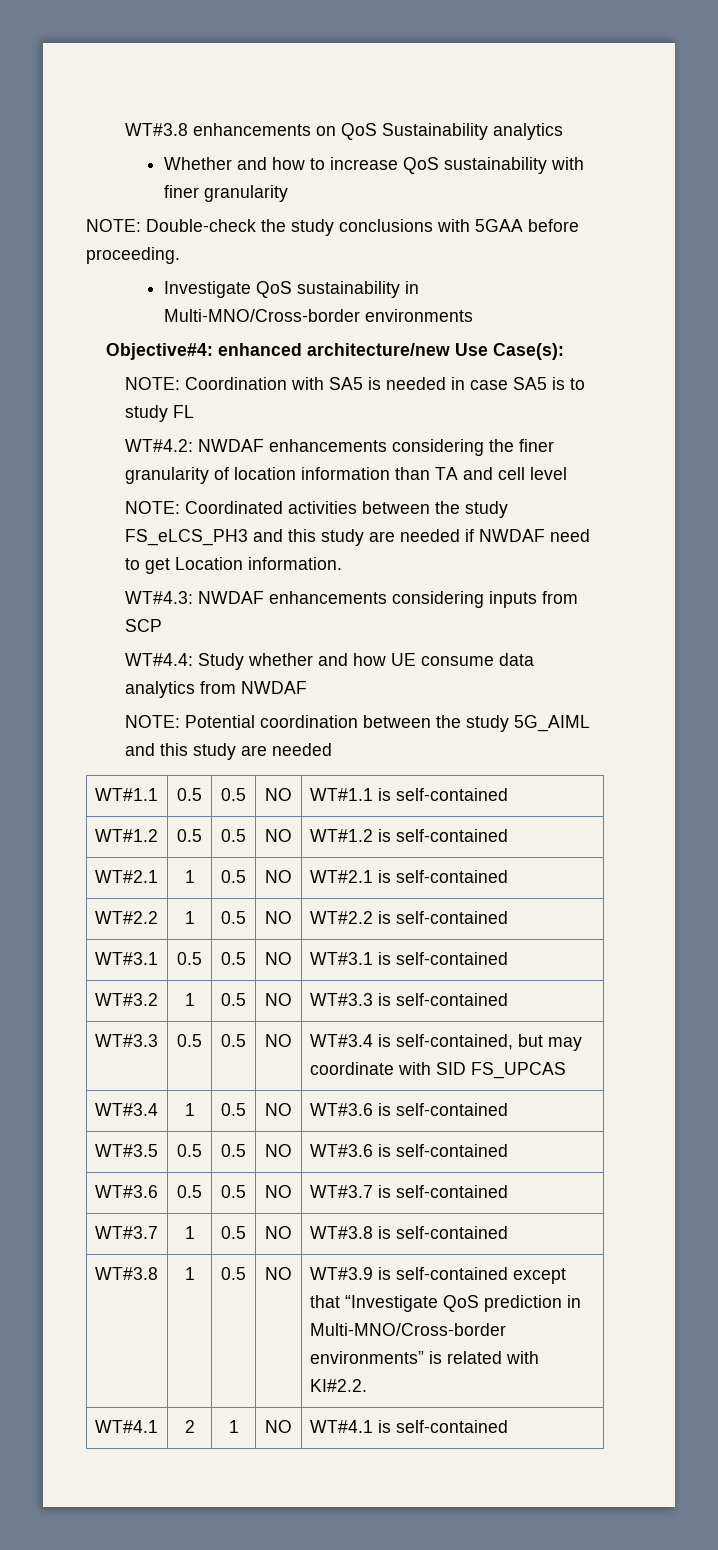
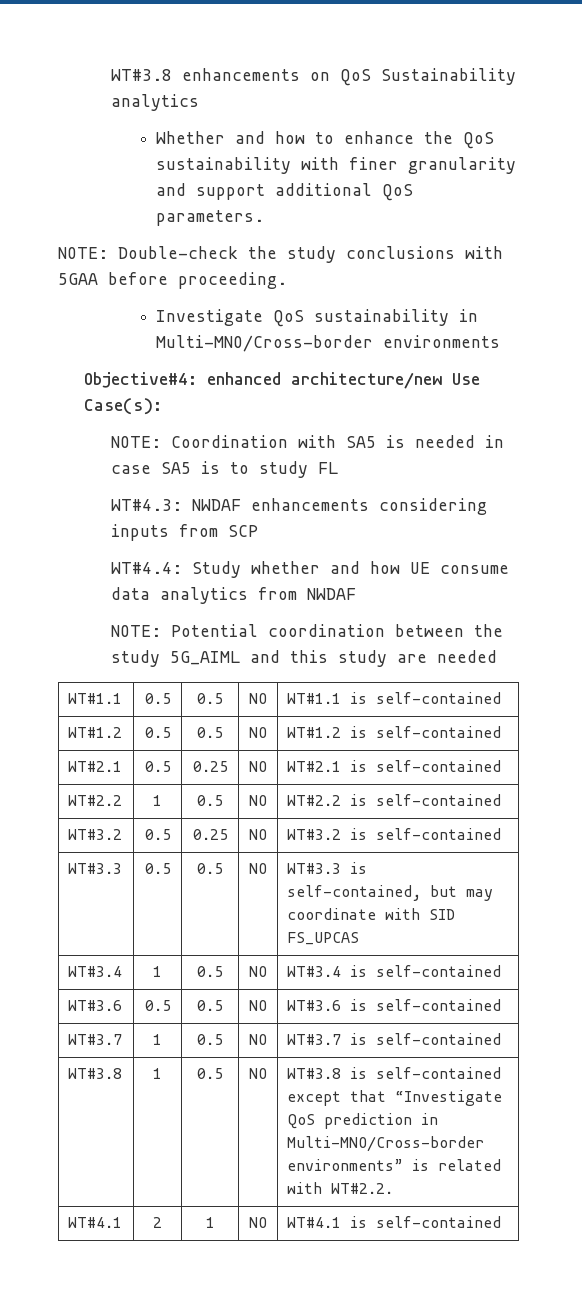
[329,157,398,170] increase -> [344,131,454,144] enhance the
(288, 193) none -> [156,183,414,201] [156,210,265,226] and support additional QoS parameters.
[125,439,555,456] [125,467,568,484] [125,501,509,518] [125,529,591,546] [125,557,343,574] // WT#4.2: NWDAF enhancements considering the finer granularity of location information than TA and cell level // NOTE: Coordinated activities between the study FS_eLCS_PH3 and this study are needed if NWDAF need to get Location information. -> (338, 468) none
[184,870,195,883] [221,870,246,883] 1 | 0.5 -> [144,761,171,772] [192,761,228,772] 0.5 | 0.25
[94,952,158,965] [177,952,202,965] [221,952,246,965] [265,952,292,965] [309,952,508,965] [94,993,158,1006] [184,993,195,1006] [221,993,246,1006] [265,993,292,1006] [309,993,373,1006] WT#3.1 | 0.5 | 0.5 | NO | WT#3.1 is self-contained // WT#3.2 | 1 | 0.5 | NO | WT#3.3 -> [68,829,123,840] [144,829,171,840] [192,829,228,840] [249,829,267,840] [287,829,342,840] WT#3.2 | 0.5 | 0.25 | NO | WT#3.2
[309,1034,373,1047] WT#3.4 -> [287,863,342,874] WT#3.3
[309,1103,508,1116] [94,1144,158,1157] WT#3.6 is self-contained // WT#3.5 -> [287,965,502,977] [68,1000,123,1011] WT#3.4 is self-contained // WT#3.6
[94,1185,158,1198] [177,1185,202,1198] [221,1185,246,1198] [265,1185,292,1198] [309,1185,508,1198] // WT#3.6 | 0.5 | 0.5 | NO | WT#3.7 is self-contained -> (502, 1005) none
[309,1226,373,1239] WT#3.8 -> [287,1034,342,1045] WT#3.7
[309,1267,373,1280] WT#3.9 -> [287,1068,342,1079] WT#3.8
[309,1379,367,1392] KI#2.2. -> [331,1183,394,1194] WT#2.2.

